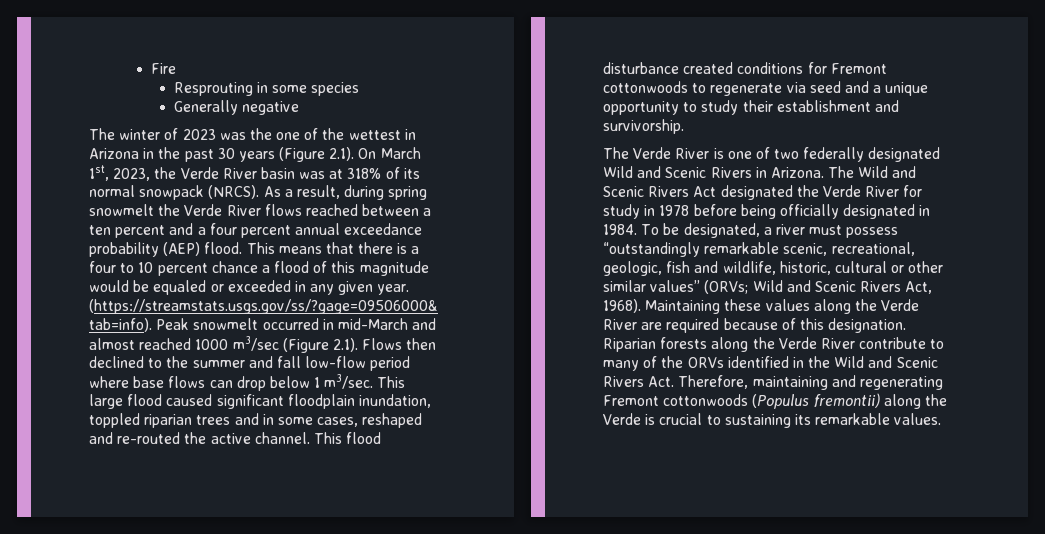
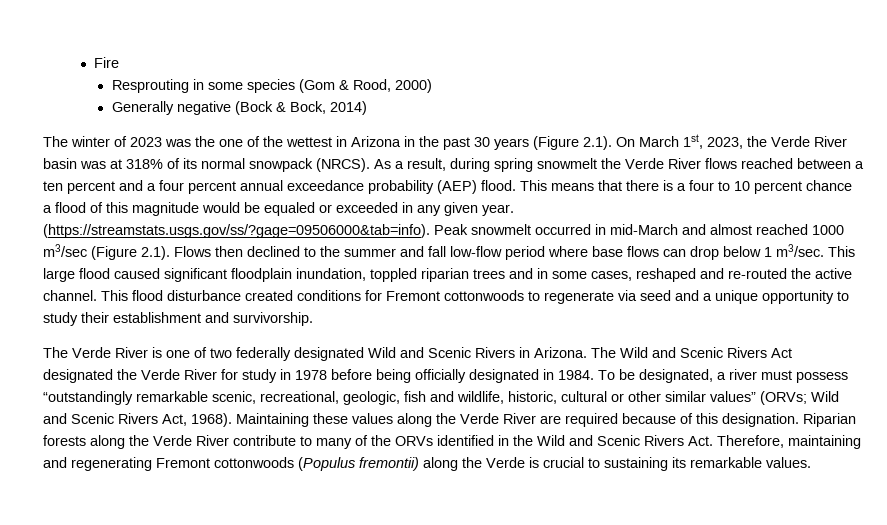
[173,100,300,115] // Generally negative -> [298,79,432,93] [111,101,367,115] (Gom & Rood, 2000) // Generally negative (Bock & Bock, 2014)

